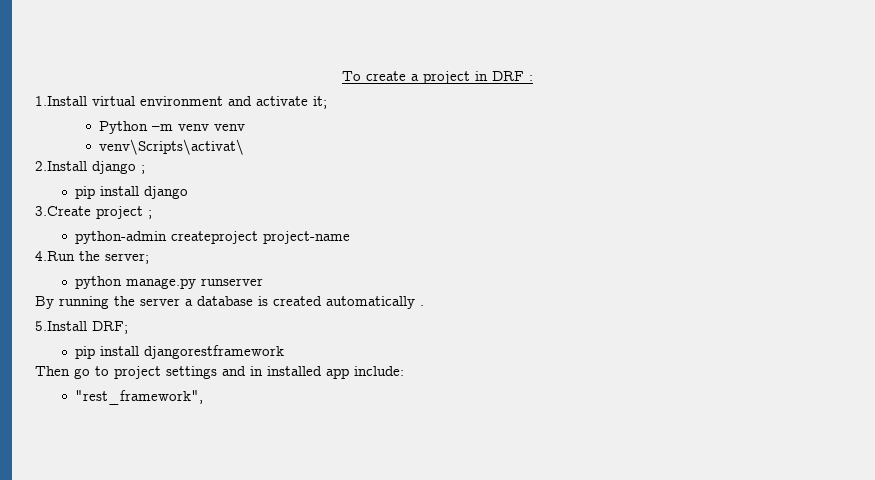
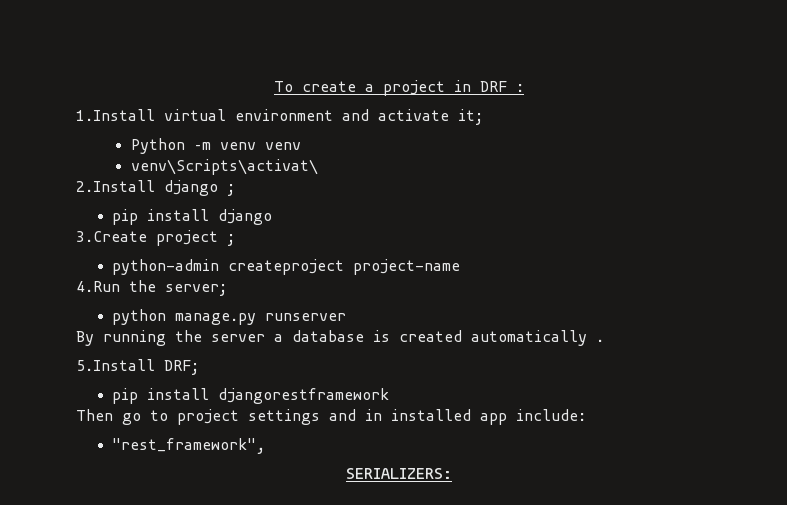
(204, 397) none -> [346,468,452,479] // SERIALIZERS:

